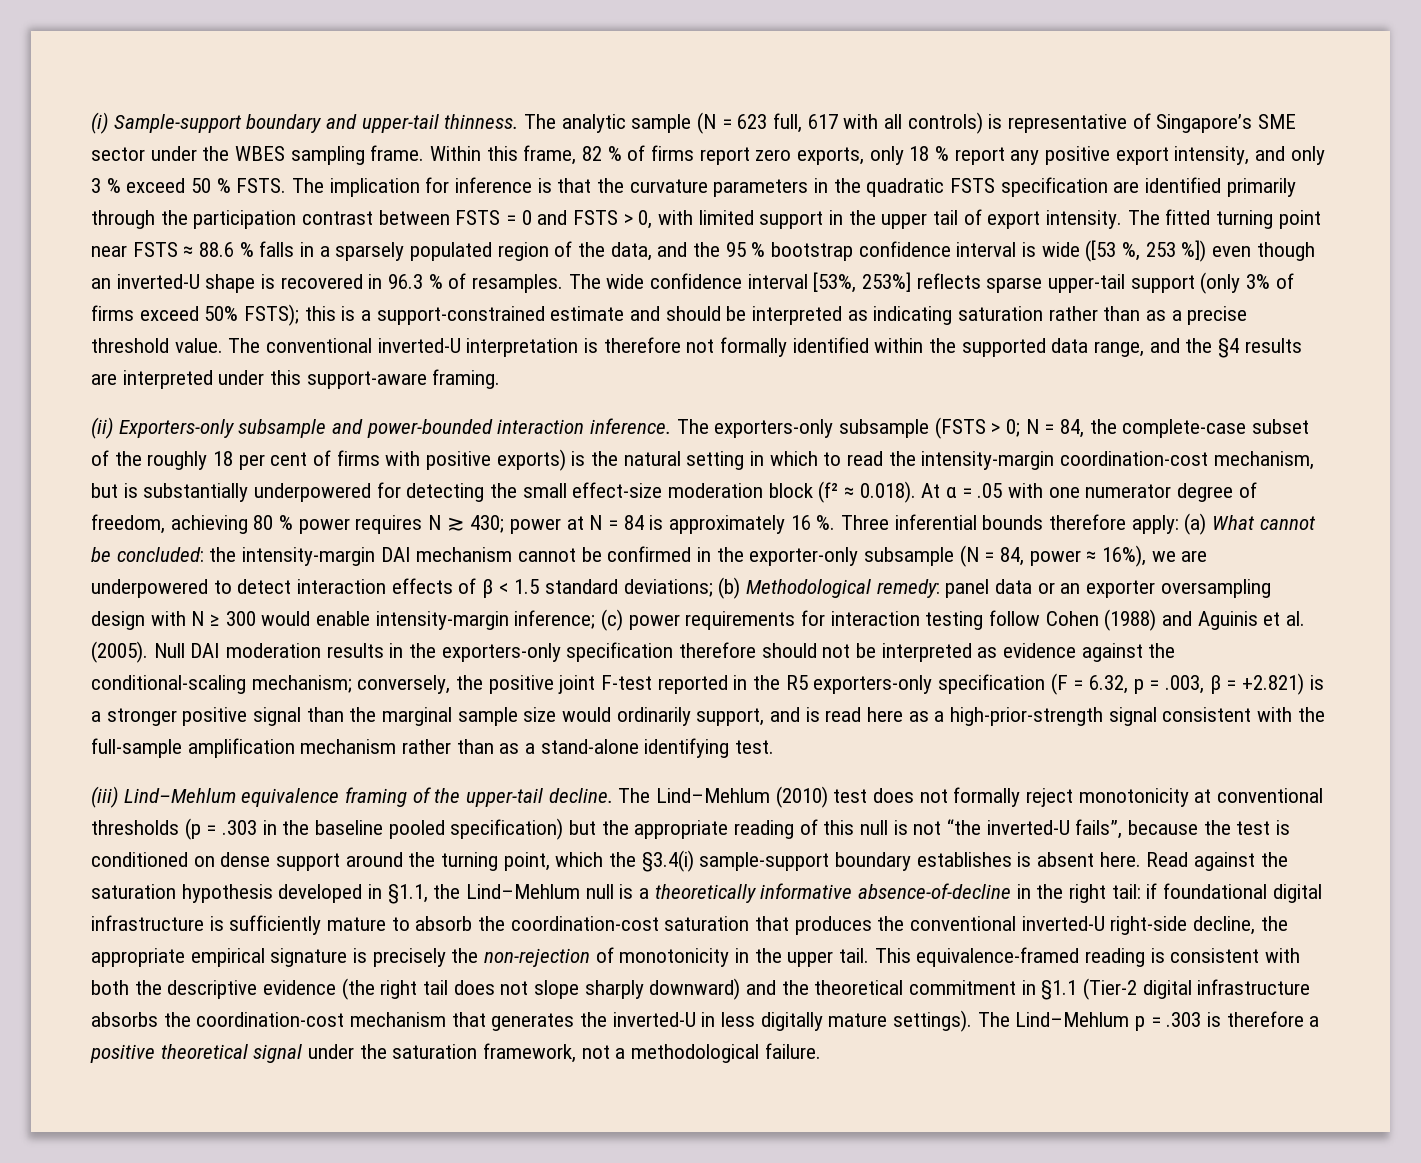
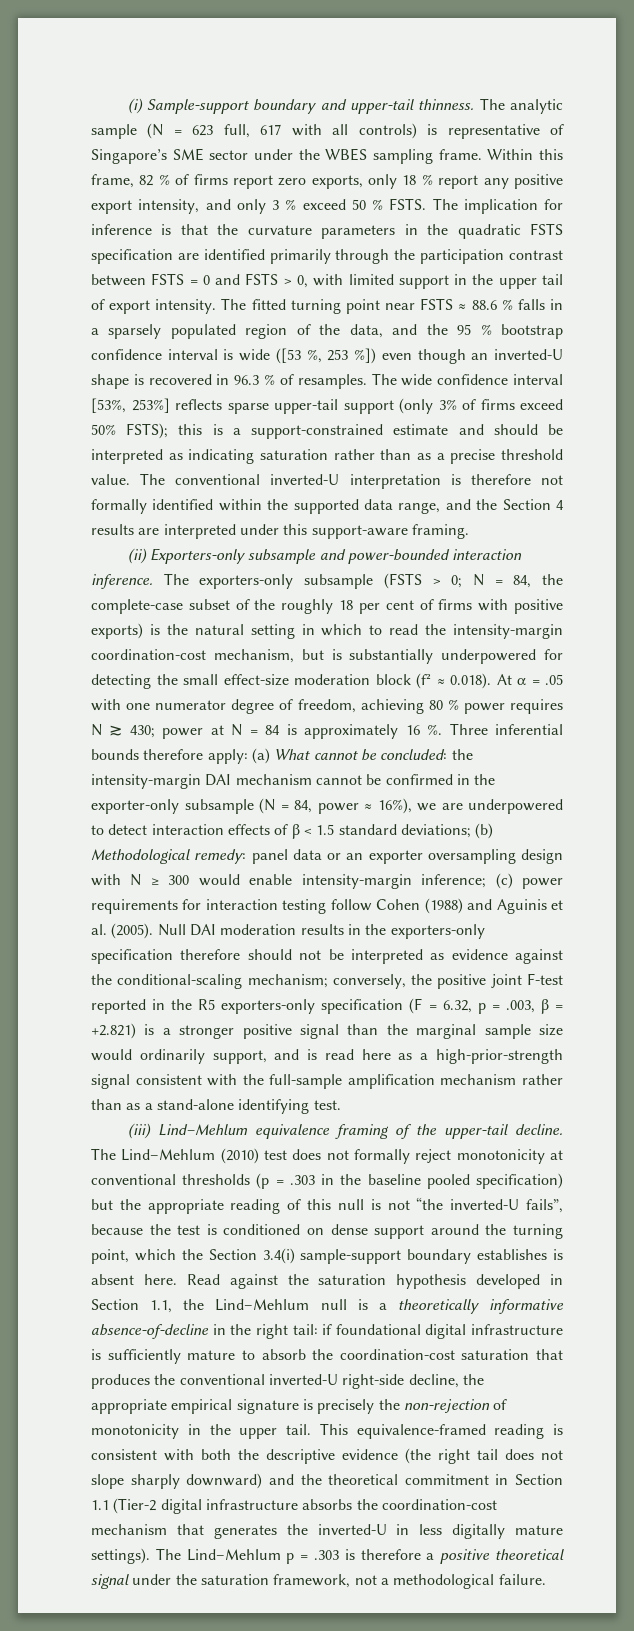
[1218,338,1240,358] §4 -> [502,499,564,510] Section 4
[641,850,694,872] §3.4(i) -> [208,1248,295,1264] Section 3.4(i)
[387,884,428,904] §1.1, -> [91,1299,173,1313] Section 1.1,
[1041,980,1078,1000] §1.1 -> [515,1474,563,1485] [91,1500,109,1510] Section 1.1

